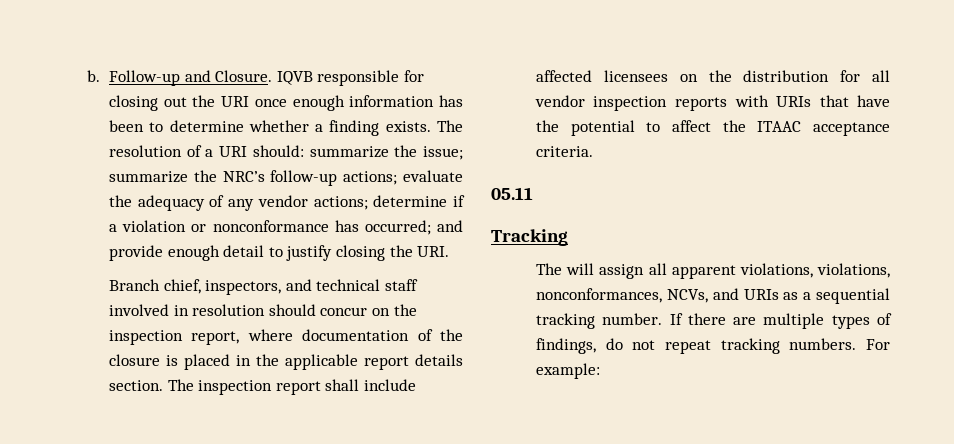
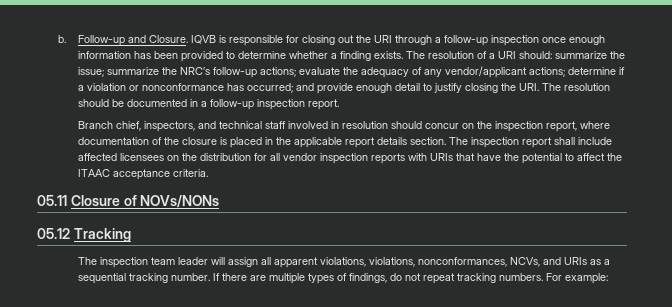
(313, 78) none -> [219,35,227,43] is
(250, 101) none -> [395,35,540,46] through a follow-up inspection
(144, 126) none -> [181,51,224,62] provided
[257,195,308,207] vendor -> [445,66,528,78] vendor/applicant
(450, 251) none -> [542,83,611,91] [78,99,340,110] The resolution should be documented in a follow-up inspection report.
(533, 193) // -> [70,195,220,208] [37,228,70,239] Closure of NOVs/NONs // 05.12
(562, 269) none -> [100,257,209,268] inspection team leader

